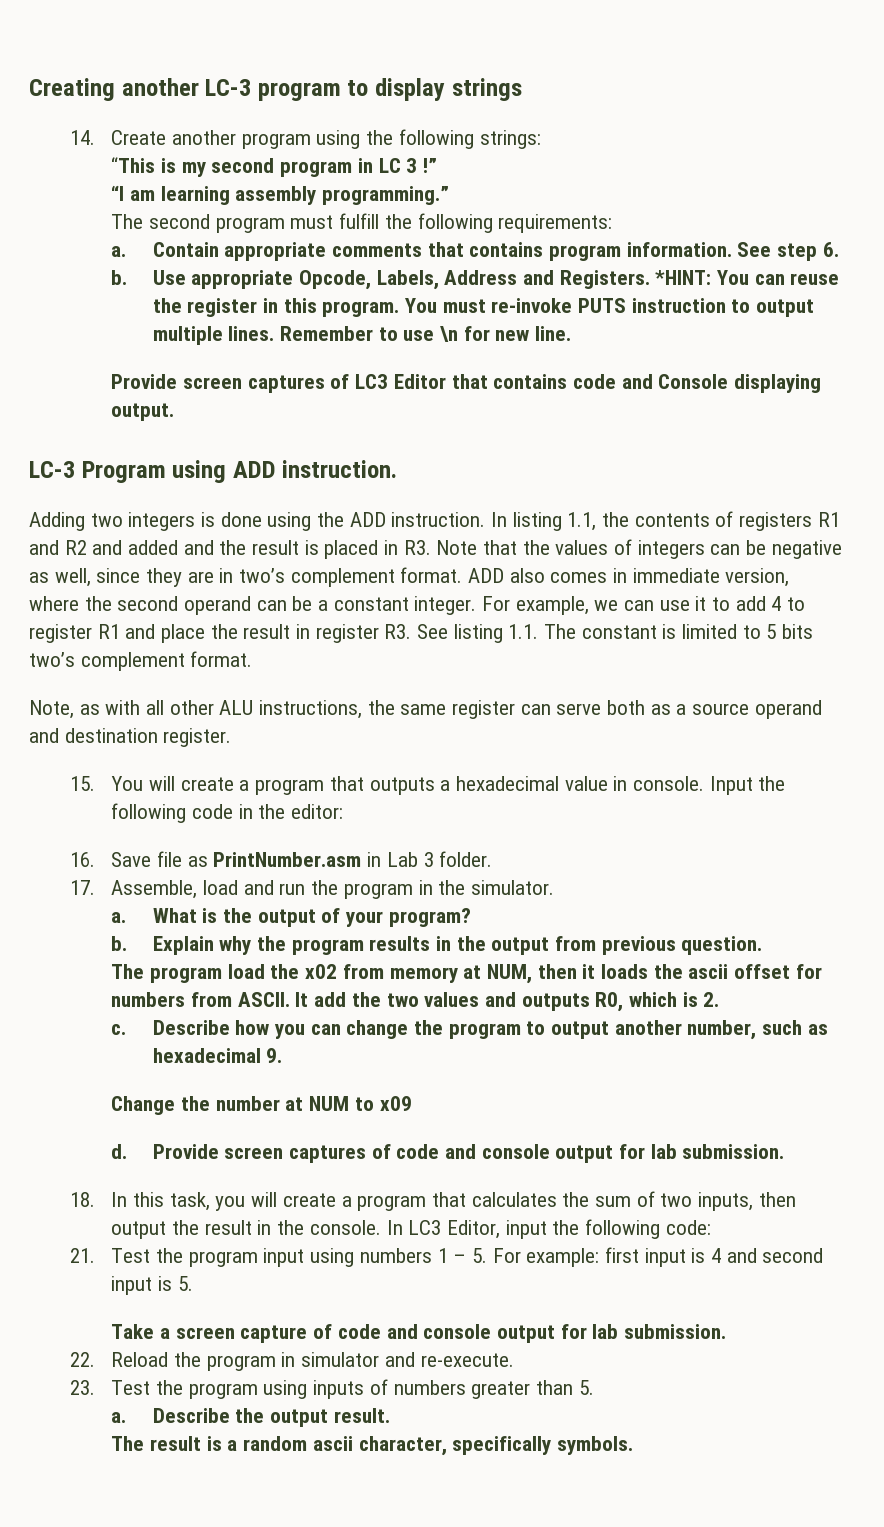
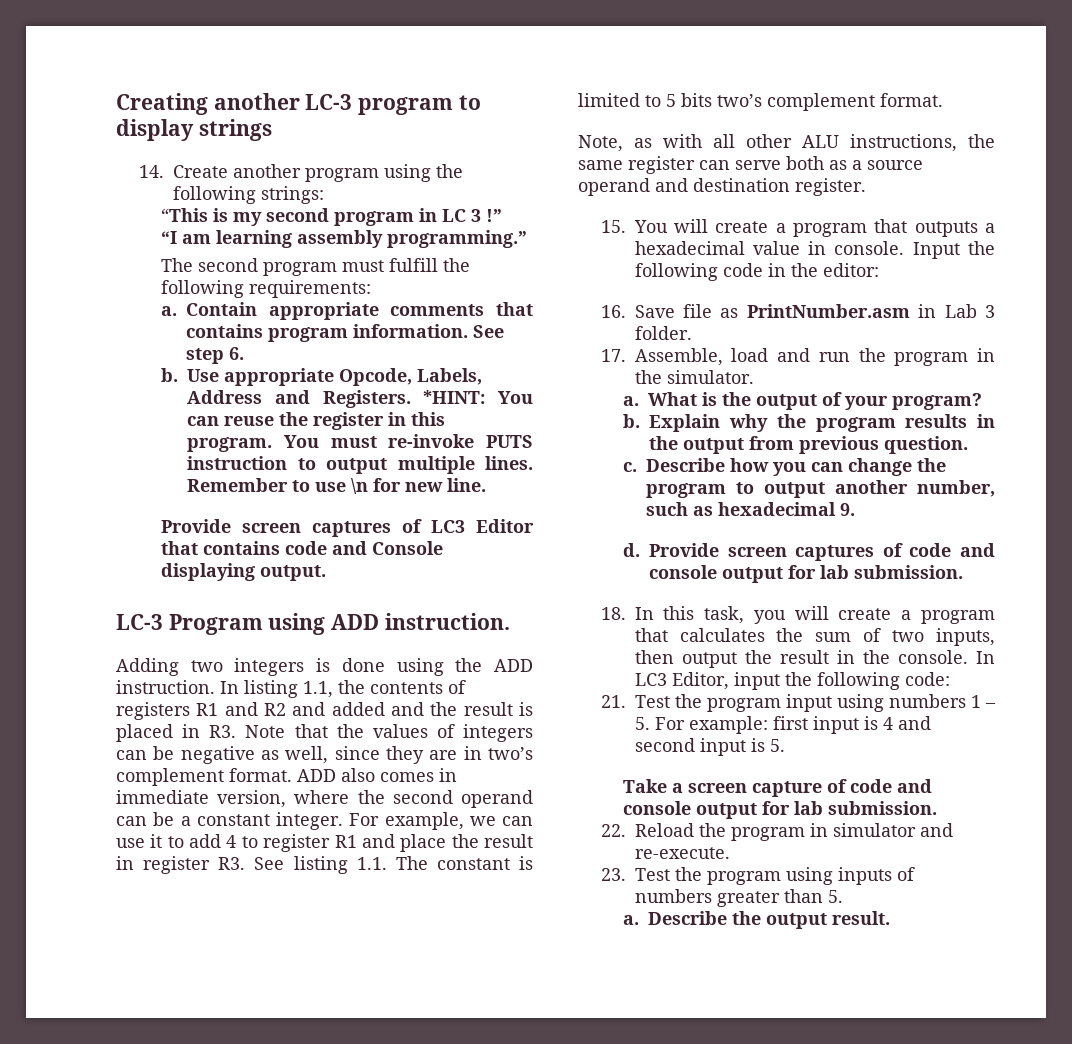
[111,964,822,984] [111,992,720,1012] // The program load the x02 from memory at NUM, then it loads the ascii offset for numbers from ASCII. It add the two values and outputs R0, which is 2. -> (969, 445) none
[111,1096,412,1115] // Change the number at NUM to x09 -> (856, 509) none
[111,1436,633,1456] // The result is a random ascii character, specifically symbols. -> (891, 918) none

